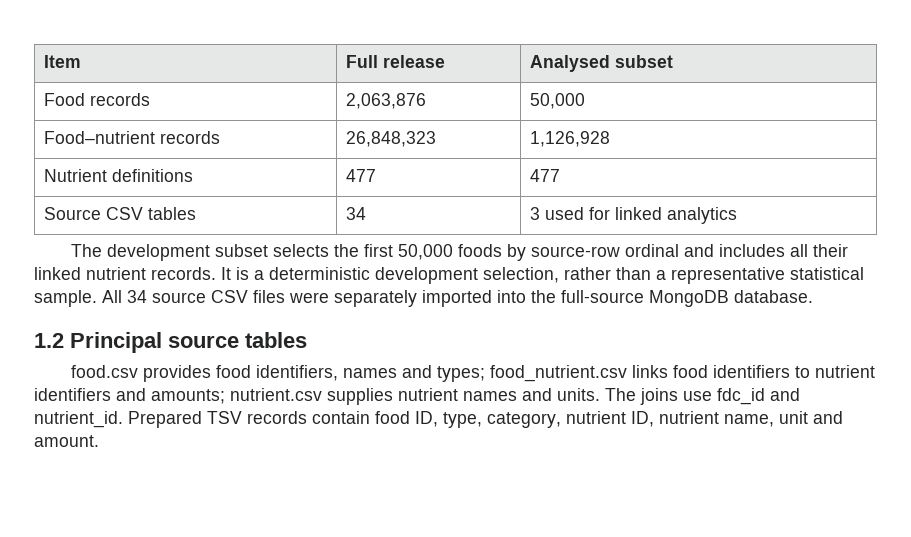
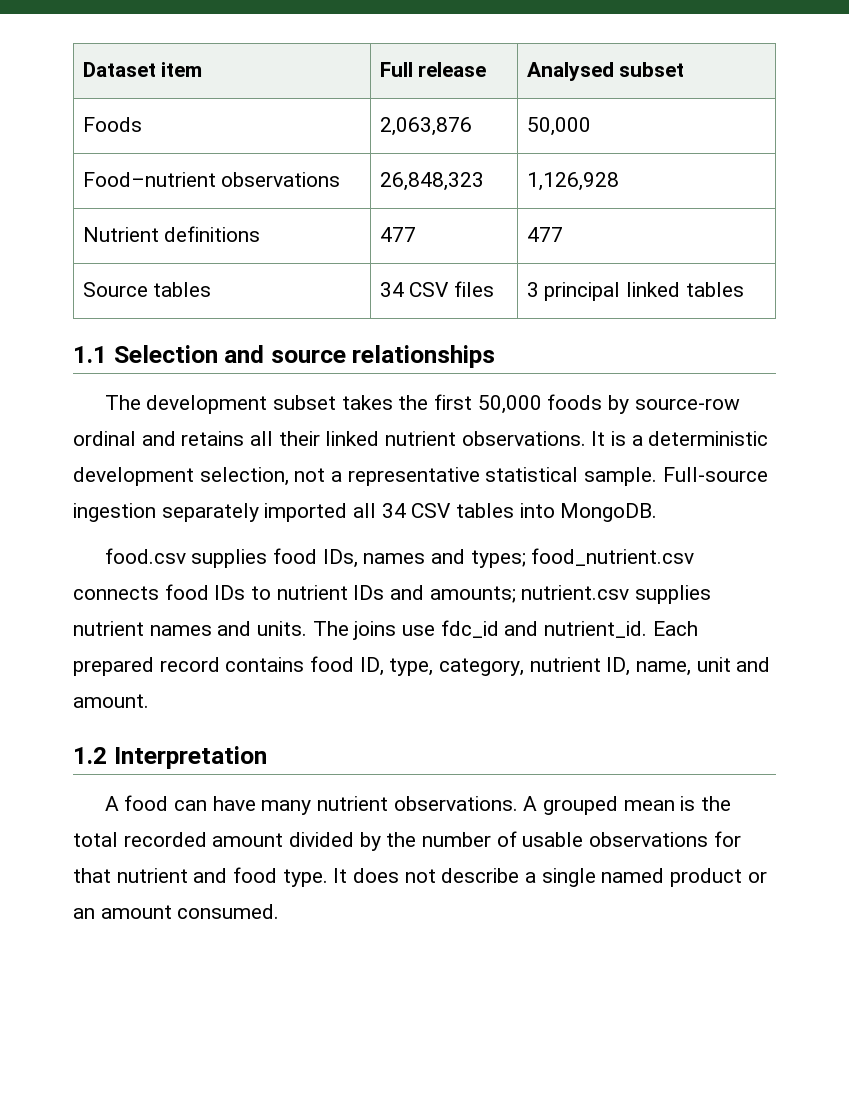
[43,55,81,68] Item -> [82,62,203,77] Dataset item
[43,93,150,106] Food records -> [82,117,142,132] Foods
[159,131,220,144] records -> [221,172,341,187] observations
[105,207,143,220] CSV -> (148, 289) none
(366, 213) none -> [409,281,495,297] CSV files
[544,207,737,224] used for linked analytics -> [544,282,744,301] [73,345,496,368] principal linked tables // 1.1 Selection and source relationships
[272,244,329,257] selects -> [341,395,393,410] takes
[718,244,785,257] includes -> [181,431,245,446] retains
[151,267,216,280] records. -> [461,431,586,446] observations.
[564,267,651,280] rather than -> [294,468,326,482] not
[102,290,813,307] [34,332,307,353] [70,365,338,382] All 34 source CSV files were separately imported into the full-source MongoDB database. // 1.2 Principal source tables // food.csv provides food identifiers, -> [662,467,768,482] [73,503,658,522] [104,548,358,568] Full-source ingestion separately imported all 34 CSV tables into MongoDB. // food.csv supplies food IDs,
[631,365,790,378] links food identifiers -> [73,584,246,600] connects food IDs
[34,388,111,401] identifiers -> [353,585,385,600] IDs
[128,411,370,428] Prepared TSV records contain -> [652,621,698,636] [73,657,305,676] Each prepared record contains
[659,411,719,424] nutrient -> (631, 666) none
(99, 441) none -> [73,746,267,769] [104,795,732,815] [73,831,741,851] [73,867,767,887] [73,904,280,919] // 1.2 Interpretation // A food can have many nutrient observations. A grouped mean is the total recorded amount divided by the number of usable observations for that nutrient and food type. It does not describe a single named product or an amount consumed.

